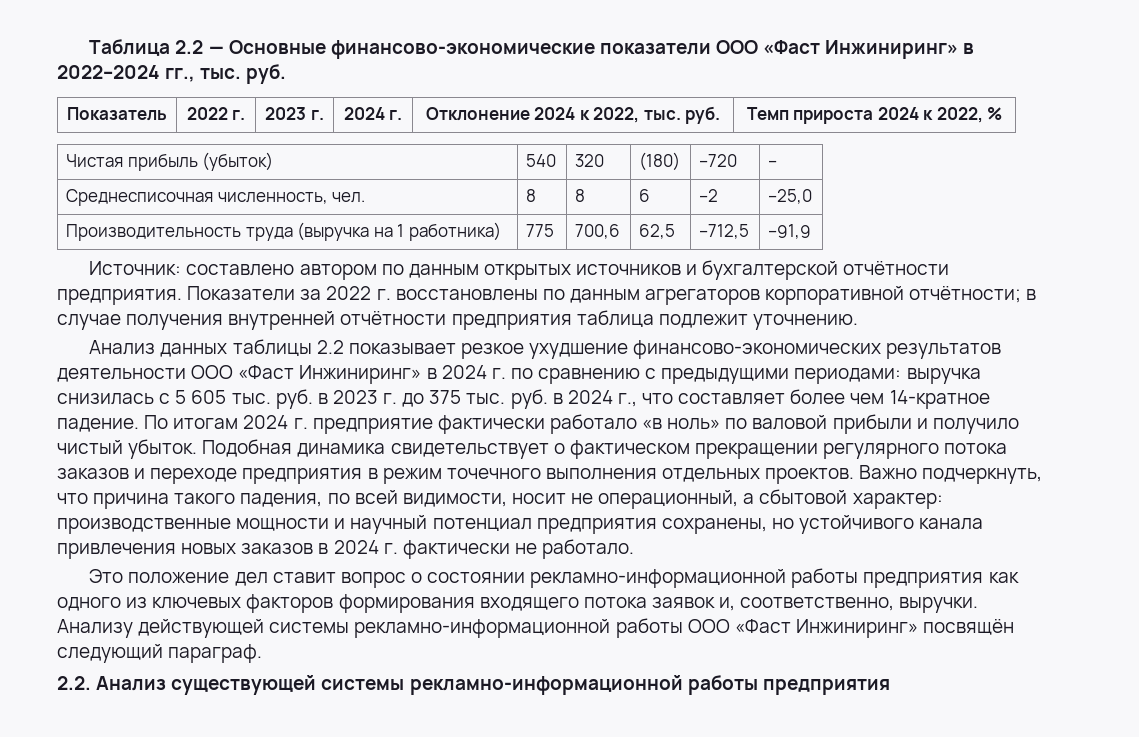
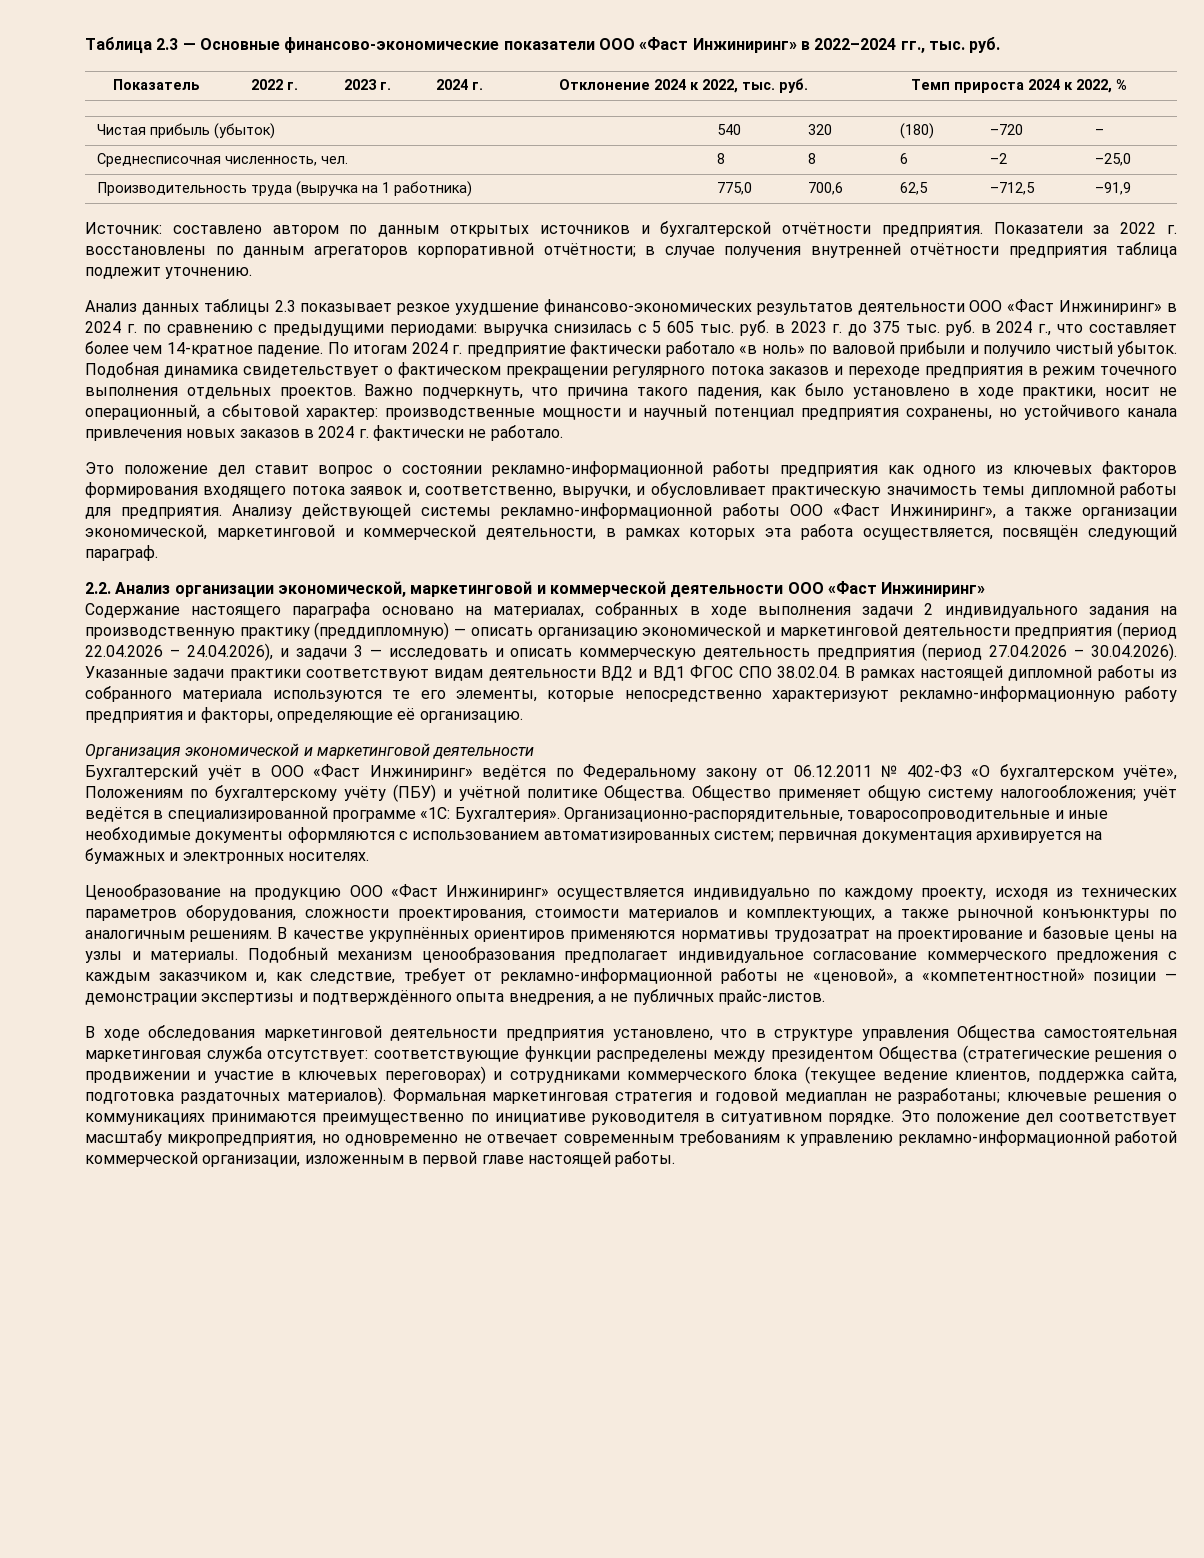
[175,40,204,54] 2.2 -> [156,38,179,50] 2.3
[526,224,555,237] 775 -> [716,182,752,195] 775,0
[316,340,344,354] 2.2 -> [274,300,296,312] 2.3
[327,490,507,507] по всей видимости, -> [770,383,1097,399] как было установлено в ходе практики,
[899,597,979,613] выручки. -> [561,482,1177,498] [85,507,223,519] выручки, и обусловливает практическую значимость темы дипломной работы для предприятия.
[795,619,918,638] Инжиниринг» -> [889,504,1178,519] [85,524,993,540] Инжиниринг», а также организации экономической, маркетинговой и коммерческой деятельности, в рамках которых эта работа осуществляется,
[171,675,890,695] существующей системы рекламно-информационной работы предприятия -> [174,581,986,598] [85,602,1178,618] [85,622,1178,640] [85,643,1177,661] [85,665,1178,681] [85,686,1177,702] [85,707,523,723] [85,743,535,759] [85,764,1177,780] [85,784,1177,802] [85,806,1108,822] [85,827,1103,843] [85,848,369,864] [85,884,1178,900] [85,905,1177,921] [85,926,1177,942] [85,947,1177,963] [85,968,1177,984] [85,989,825,1005] [85,1025,1178,1041] [85,1045,1178,1063] [85,1066,1178,1084] [85,1087,1177,1105] [85,1110,1177,1125] [85,1130,1178,1146] [85,1151,676,1167] организации экономической, маркетинговой и коммерческой деятельности ООО «Фаст Инжиниринг» // Содержание настоящего параграфа основано на материалах, собранных в ходе выполнения задачи 2 индивидуального задания на производственную практику (преддипломную) — описать организацию экономической и маркетинговой деятельности предприятия (период 22.04.2026 – 24.04.2026), и задачи 3 — исследовать и описать коммерческую деятельность предприятия (период 27.04.2026 – 30.04.2026). Указанные задачи практики соответствуют видам деятельности ВД2 и ВД1 ФГОС СПО 38.02.04. В рамках настоящей дипломной работы из собранного материала используются те его элементы, которые непосредственно характеризуют рекламно-информационную работу предприятия и факторы, определяющие её организацию. // Организация экономической и маркетинговой деятельности // Бухгалтерский учёт в ООО «Фаст Инжиниринг» ведётся по Федеральному закону от 06.12.2011 № 402-ФЗ «О бухгалтерском учёте», Положениям по бухгалтерскому учёту (ПБУ) и учётной политике Общества. Общество применяет общую систему налогообложения; учёт ведётся в специализированной программе «1С: Бухгалтерия». Организационно-распорядительные, товаросопроводительные и иные необходимые документы оформляются с использованием автоматизированных систем; первичная документация архивируется на бумажных и электронных носителях. // Ценообразование на продукцию ООО «Фаст Инжиниринг» осуществляется индивидуально по каждому проекту, исходя из технических параметров оборудования, сложности проектирования, стоимости материалов и комплектующих, а также рыночной конъюнктуры по аналогичным решениям. В качестве укрупнённых ориентиров применяются нормативы трудозатрат на проектирование и базовые цены на узлы и материалы. Подобный механизм ценообразования предполагает индивидуальное согласование коммерческого предложения с каждым заказчиком и, как следствие, требует от рекламно-информационной работы не «ценовой», а «компетентностной» позиции — демонстрации экспертизы и подтверждённого опыта внедрения, а не публичных прайс-листов. // В ходе обследования маркетинговой деятельности предприятия установлено, что в структуре управления Общества самостоятельная маркетинговая служба отсутствует: соответствующие функции распределены между президентом Общества (стратегические решения о продвижении и участие в ключевых переговорах) и сотрудниками коммерческого блока (текущее ведение клиентов, поддержка сайта, подготовка раздаточных материалов). Формальная маркетинговая стратегия и годовой медиаплан не разработаны; ключевые решения о коммуникациях принимаются преимущественно по инициативе руководителя в ситуативном порядке. Это положение дел соответствует масштабу микропредприятия, но одновременно не отвечает современным требованиям к управлению рекламно-информационной работой коммерческой организации, изложенным в первой главе настоящей работы.

